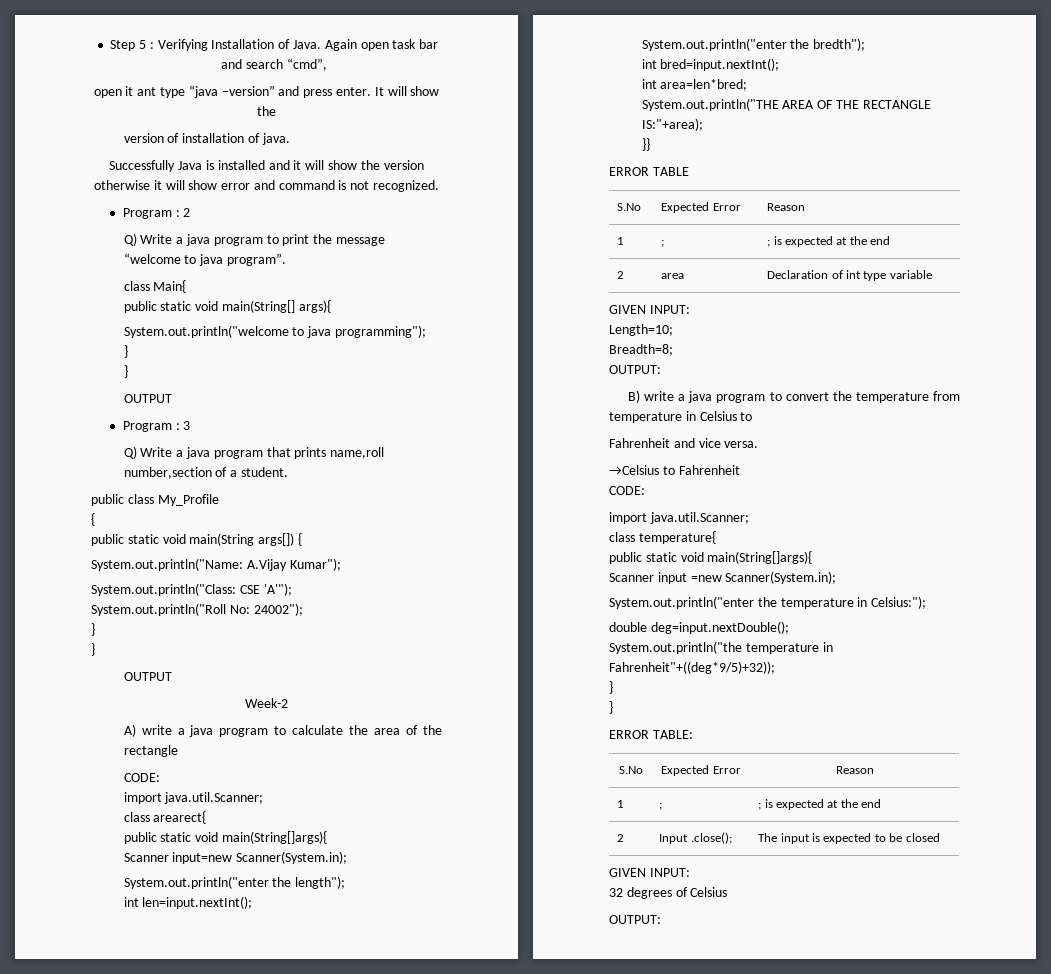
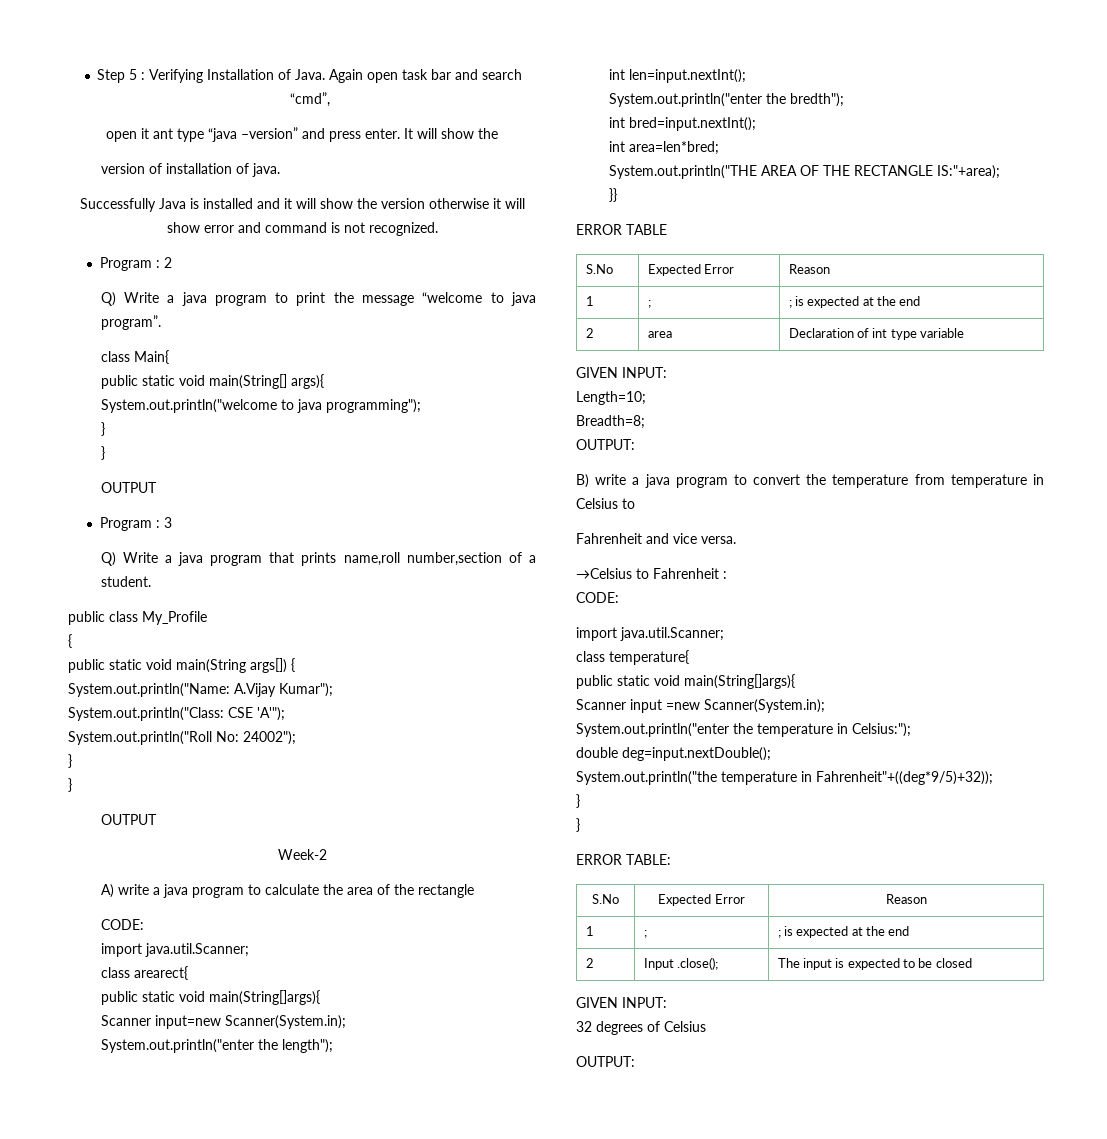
(740, 470) none -> [723,571,727,579] :

